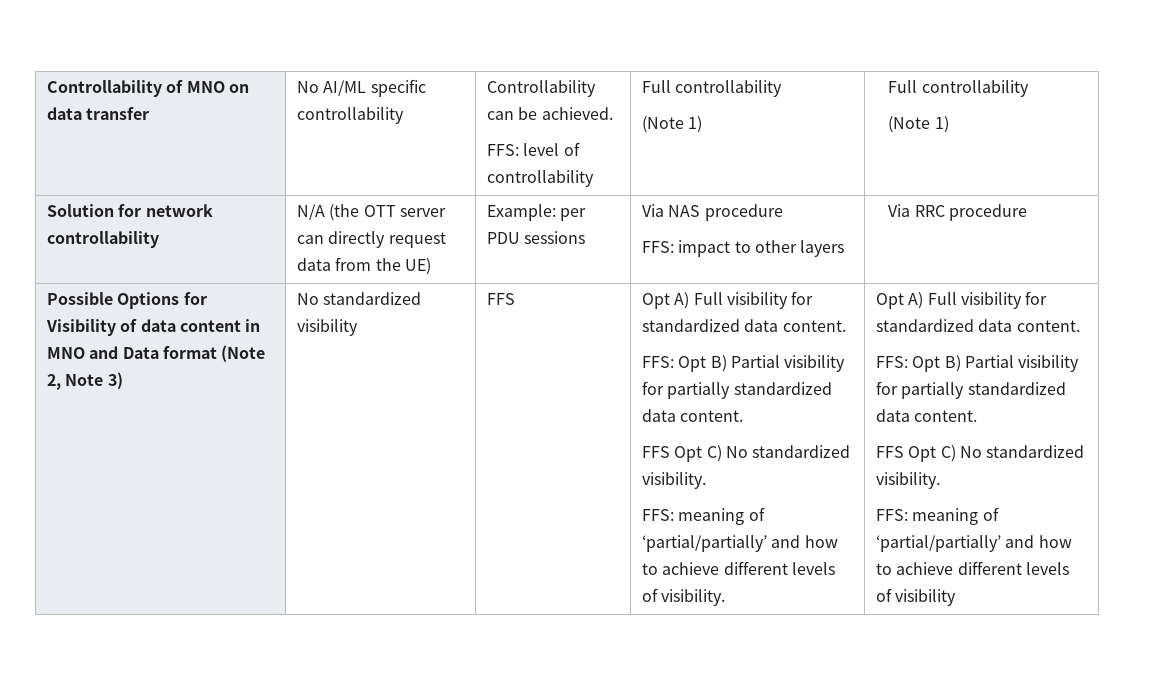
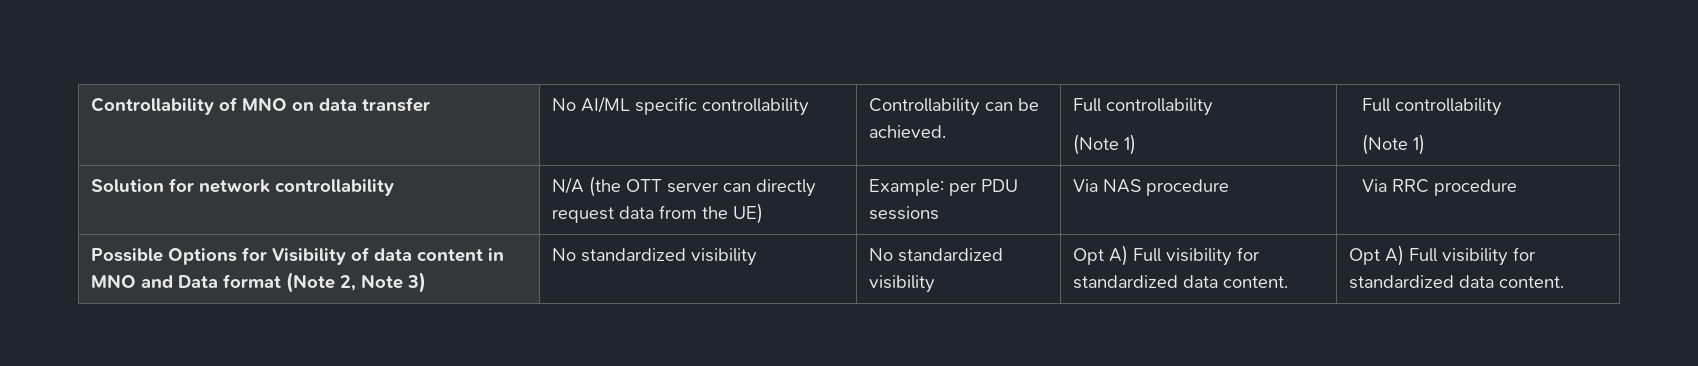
[486,142,580,156] [486,170,594,187] // FFS: level of controllability -> (946, 131) none
[641,240,845,257] // FFS: impact to other layers -> (1229, 187) none
[486,293,515,305] [641,291,814,309] [641,319,846,332] [641,355,846,372] [641,381,832,399] [641,409,744,422] [641,445,851,462] [641,472,706,489] [641,507,765,525] [641,535,838,552] [641,561,835,575] [641,588,726,606] [875,291,1048,309] [875,319,1080,332] [875,355,1080,372] [875,381,1066,399] [875,409,978,422] [875,445,1085,462] [875,472,940,489] [875,507,999,525] [875,535,1072,552] [875,561,1069,575] [875,588,957,606] FFS | Opt A) Full visibility for standardized data content. // FFS: Opt B) Partial visibility for partially standardized data content. // FFS Opt C) No standardized visibility. // FFS: meaning of ‘partial/partially’ and how to achieve different levels of visibility. | Opt A) Full visibility for standardized data content. // FFS: Opt B) Partial visibility for partially standardized data content. // FFS Opt C) No standardized visibility. // FFS: meaning of ‘partial/partially’ and how to achieve different levels of visibility -> [868,248,1003,262] [868,275,935,293] [1072,245,1259,266] [1072,275,1288,289] [1348,245,1535,266] [1348,275,1564,289] No standardized visibility | Opt A) Full visibility for standardized data content. | Opt A) Full visibility for standardized data content.

